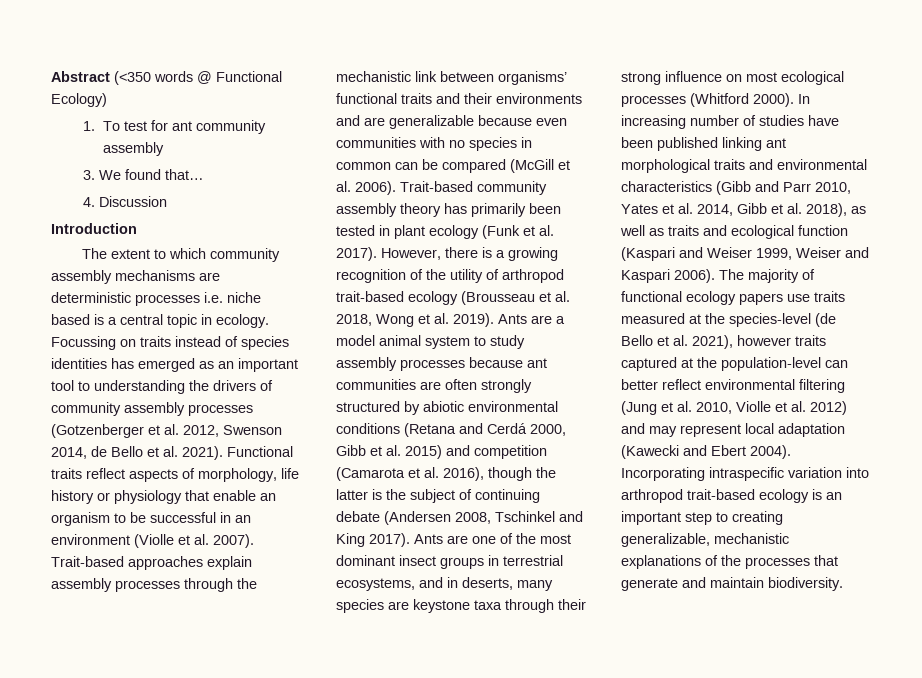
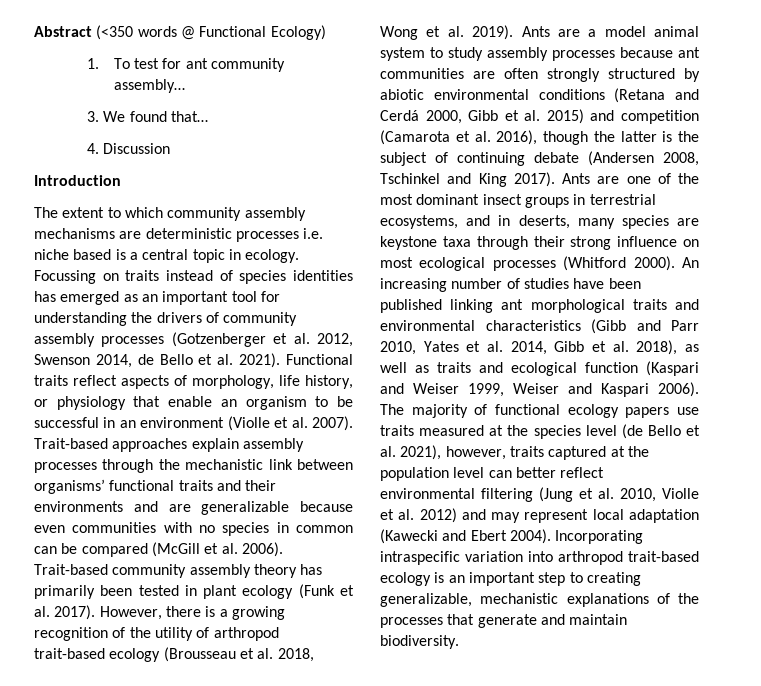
[102,142,164,156] assembly -> [113,79,185,93] assembly…
[78,381,90,391] to -> [260,291,280,302] for
[51,490,94,504] history -> [305,375,353,389] history,
[798,94,810,104] In -> [682,257,699,268] An
[729,313,811,327] species-level -> [533,425,617,439] species level
[737,335,791,346] however -> [445,446,506,460] however,
[721,357,821,371] population-level -> [380,467,485,481] population level

